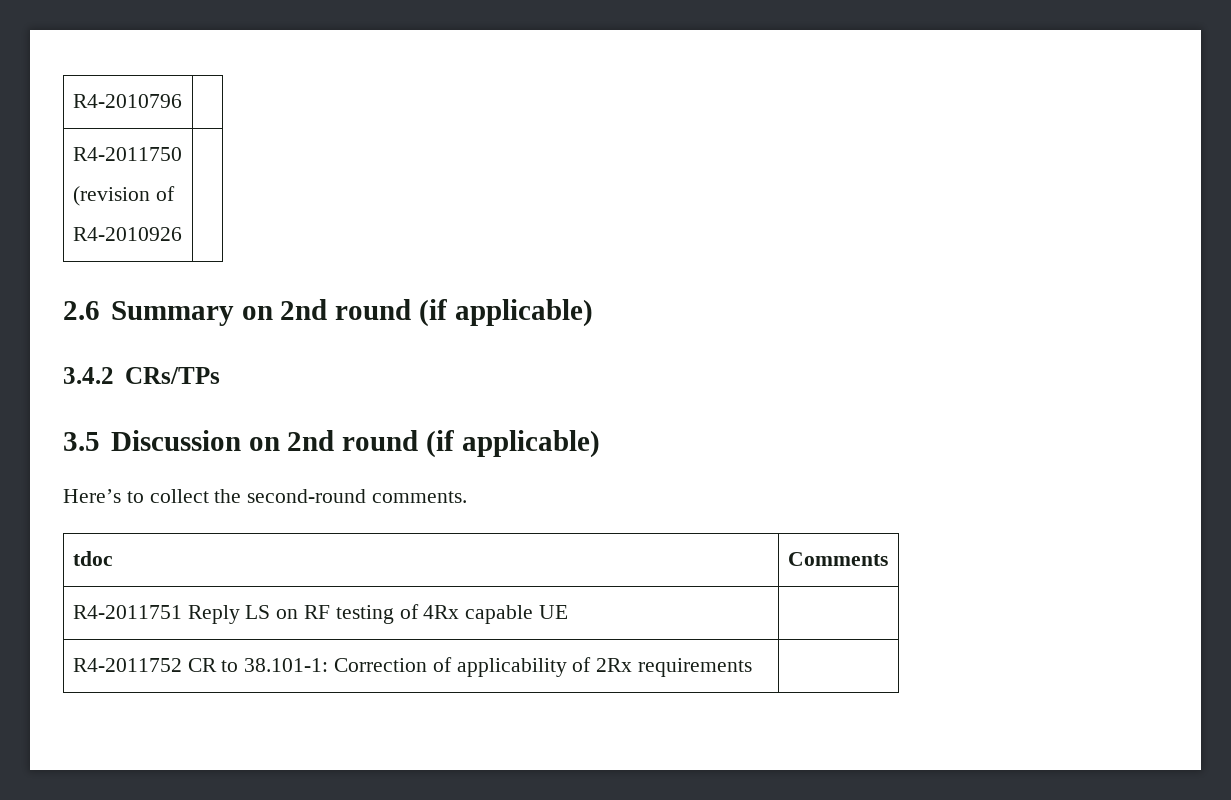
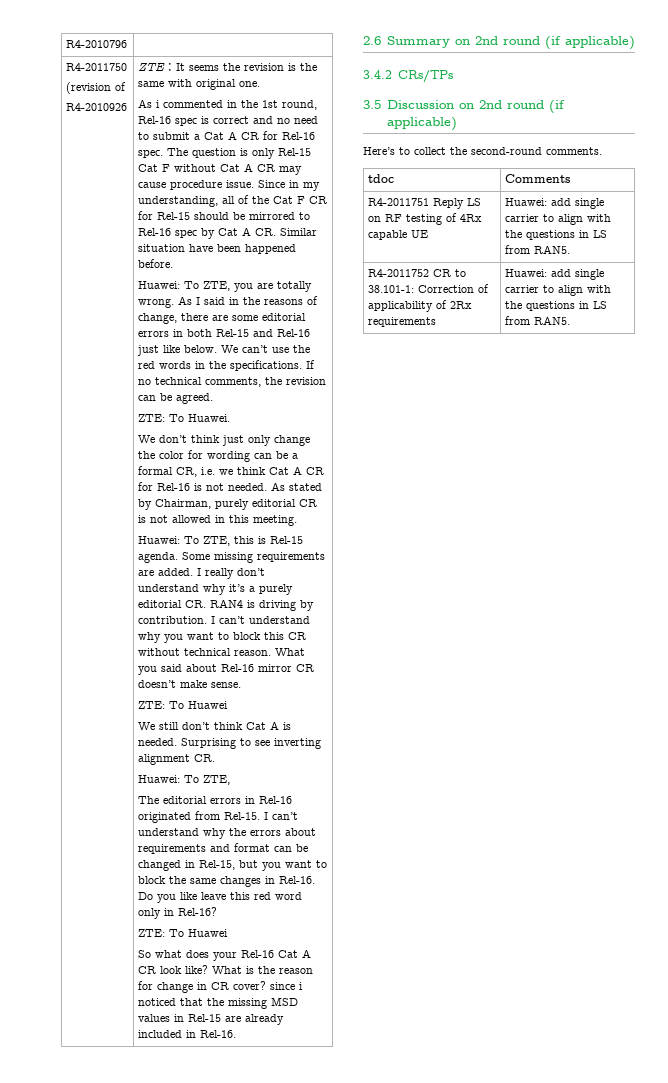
(182, 234) none -> [138,63,318,71] [138,79,261,90] [138,99,318,110] [138,116,319,126] [138,131,316,140] [138,148,312,159] [138,163,303,175] [138,180,321,191] [138,195,328,207] [138,211,311,220] [138,227,318,239] [138,244,297,254] [138,259,174,268] [138,281,313,292] [138,296,319,308] [138,313,307,324] [138,329,311,337] [137,345,311,356] [138,360,316,371] [138,377,327,387] [138,393,214,404] [138,414,231,422] [138,435,311,446] [138,450,299,462] [138,466,325,477] [138,482,323,491] [138,499,318,510] [138,515,298,526] [138,536,304,546] [138,552,326,563] [138,568,266,579] [138,584,294,595] [138,599,315,611] [138,616,311,624] [138,632,307,643] [138,648,306,656] [138,664,315,675] [138,680,242,688] [138,701,229,709] [138,721,292,730] [138,738,322,749] [138,754,216,765] [138,775,231,785] [138,796,293,804] [138,811,299,823] [138,828,317,839] [138,843,309,854] [138,860,328,871] [138,876,316,887] [138,892,303,903] [138,907,218,919] [138,929,229,937] [138,949,312,961] [138,965,314,974] [138,981,304,993] [138,997,299,1009] [138,1014,285,1025] [138,1030,237,1038] ZTE：It seems the revision is the same with original one. // As i commented in the 1st round, Rel-16 spec is correct and no need to submit a Cat A CR for Rel-16 spec. The question is only Rel-15 Cat F without Cat A CR may cause procedure issue. Since in my understanding, all of the Cat F CR for Rel-15 should be mirrored to Rel-16 spec by Cat A CR. Similar situation have been happened before. // Huawei: To ZTE, you are totally wrong. As I said in the reasons of change, there are some editorial errors in both Rel-15 and Rel-16 just like below. We can’t use the red words in the specifications. If no technical comments, the revision can be agreed. // ZTE: To Huawei. // We don’t think just only change the color for wording can be a formal CR, i.e. we think Cat A CR for Rel-16 is not needed. As stated by Chairman, purely editorial CR is not allowed in this meeting. // Huawei: To ZTE, this is Rel-15 agenda. Some missing requirements are added. I really don’t understand why it’s a purely editorial CR. RAN4 is driving by contribution. I can’t understand why you want to block this CR without technical reason. What you said about Rel-16 mirror CR doesn’t make sense. // ZTE: To Huawei // We still don’t think Cat A is needed. Surprising to see inverting alignment CR. // Huawei: To ZTE, // The editorial errors in Rel-16 originated from Rel-15. I can’t understand why the errors about requirements and format can be changed in Rel-15, but you want to block the same changes in Rel-16. Do you like leave this red word only in Rel-16? // ZTE: To Huawei // So what does your Rel-16 Cat A CR look like? What is the reason for change in CR cover? since i noticed that the missing MSD values in Rel-15 are already included in Rel-16.
(568, 612) none -> [505,198,605,209] [505,214,612,225] [505,230,608,240] [505,245,571,254] Huawei: add single carrier to align with the questions in LS from RAN5.
(752, 667) none -> [505,269,605,280] [505,285,612,296] [505,301,608,311] [505,316,571,325] Huawei: add single carrier to align with the questions in LS from RAN5.

